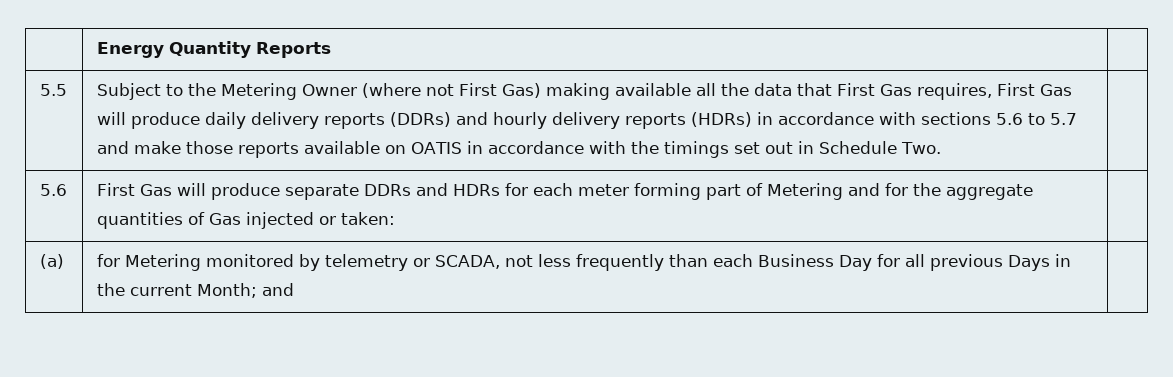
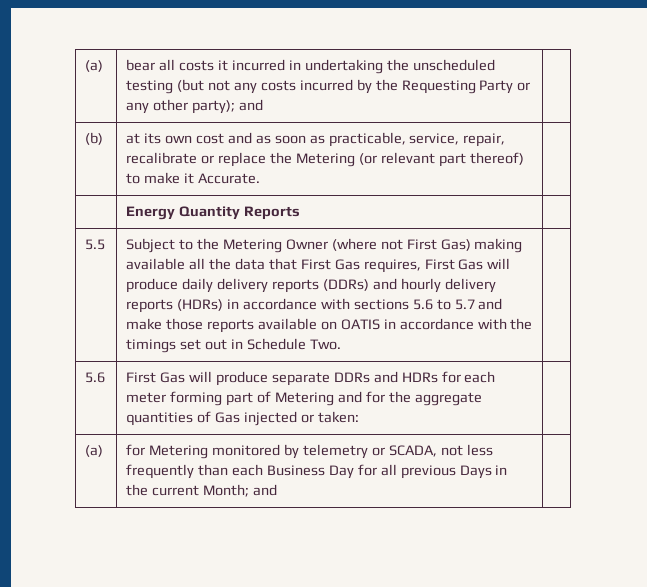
(96, 50) none -> [85,60,104,72] [126,59,495,74] [126,79,531,94] [126,99,263,114] [85,132,104,145] [126,132,506,147] [126,152,524,167] [126,172,260,184] (a) | bear all costs it incurred in undertaking the unscheduled testing (but not any costs incurred by the Requesting Party or any other party); and | // (b) | at its own cost and as soon as practicable, service, repair, recalibrate or replace the Metering (or relevant part thereof) to make it Accurate. | //

